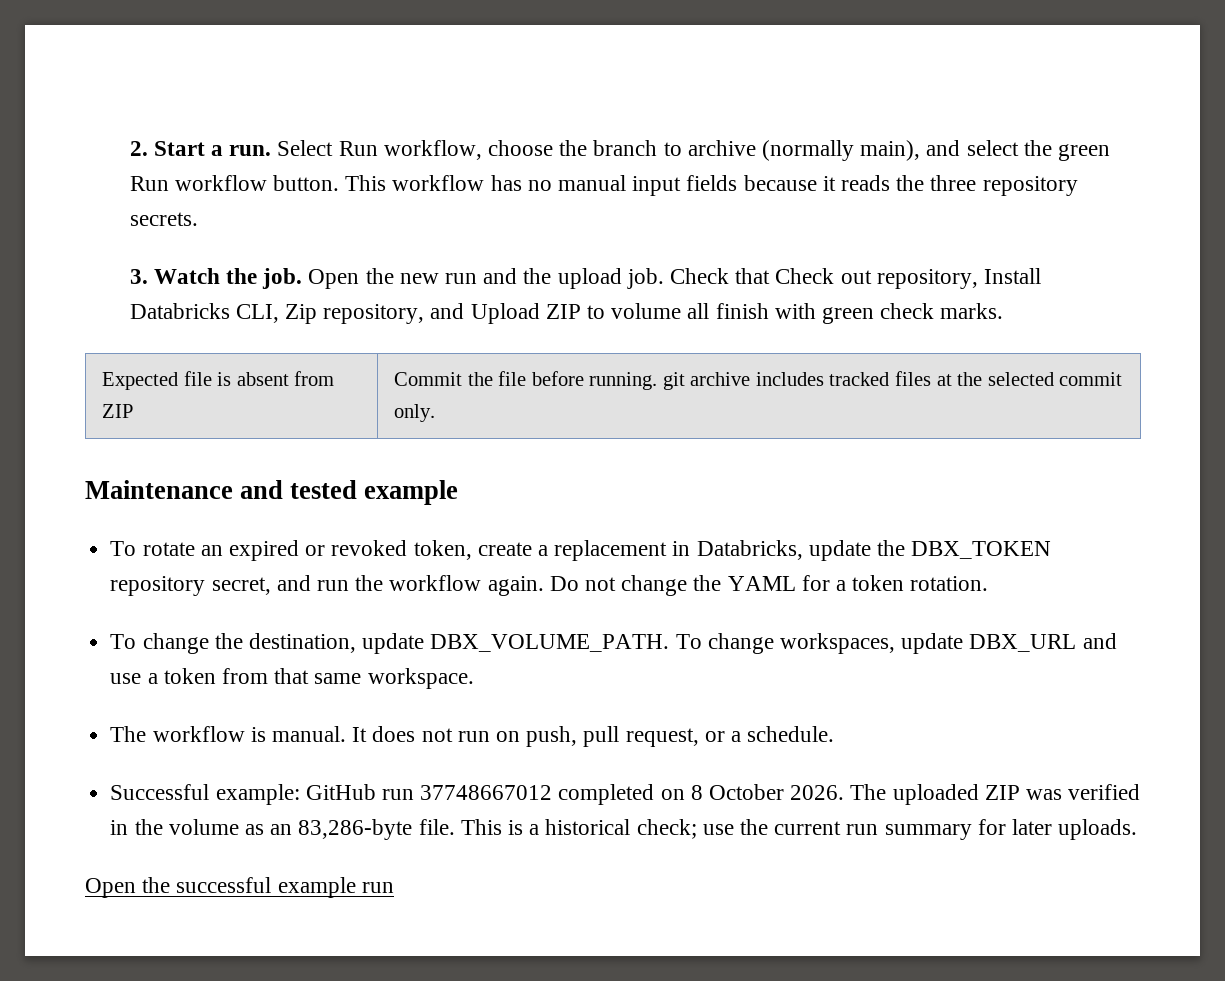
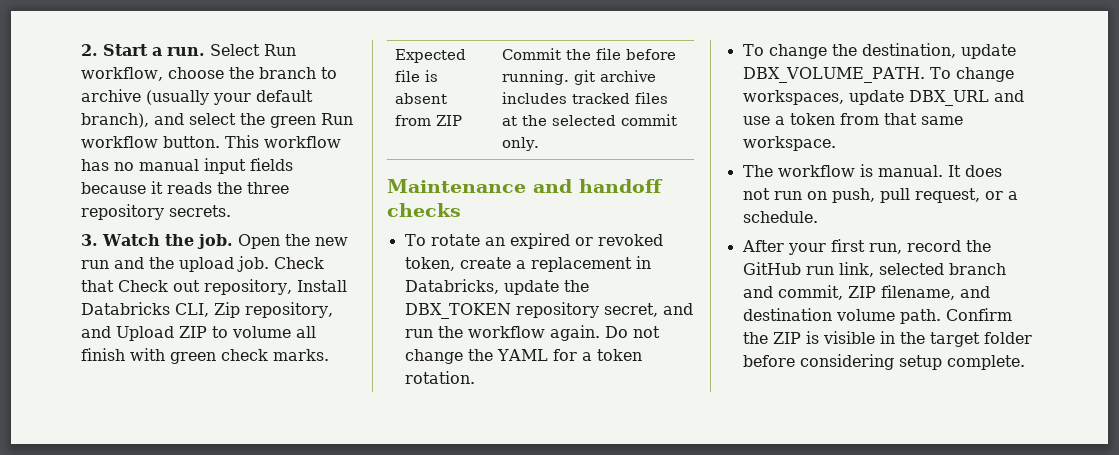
[762,140,921,161] (normally main), -> [145,90,313,105] [80,113,149,128] (usually your default branch),
[290,480,459,505] tested example -> [579,179,663,193] [387,203,461,217] handoff checks
[110,784,1141,805] [110,819,1138,840] [85,877,394,898] Successful example: GitHub run 37748667012 completed on 8 October 2026. The uploaded ZIP was verified in the volume as an 83,286-byte file. This is a historical check; use the current run summary for later uploads. // Open the successful example run -> [741,239,991,255] [742,262,1006,277] [742,285,990,300] [742,308,1012,324] [742,331,1032,347] [742,354,1025,370] After your first run, record the GitHub run link, selected branch and commit, ZIP filename, and destination volume path. Confirm the ZIP is visible in the target folder before considering setup complete.

